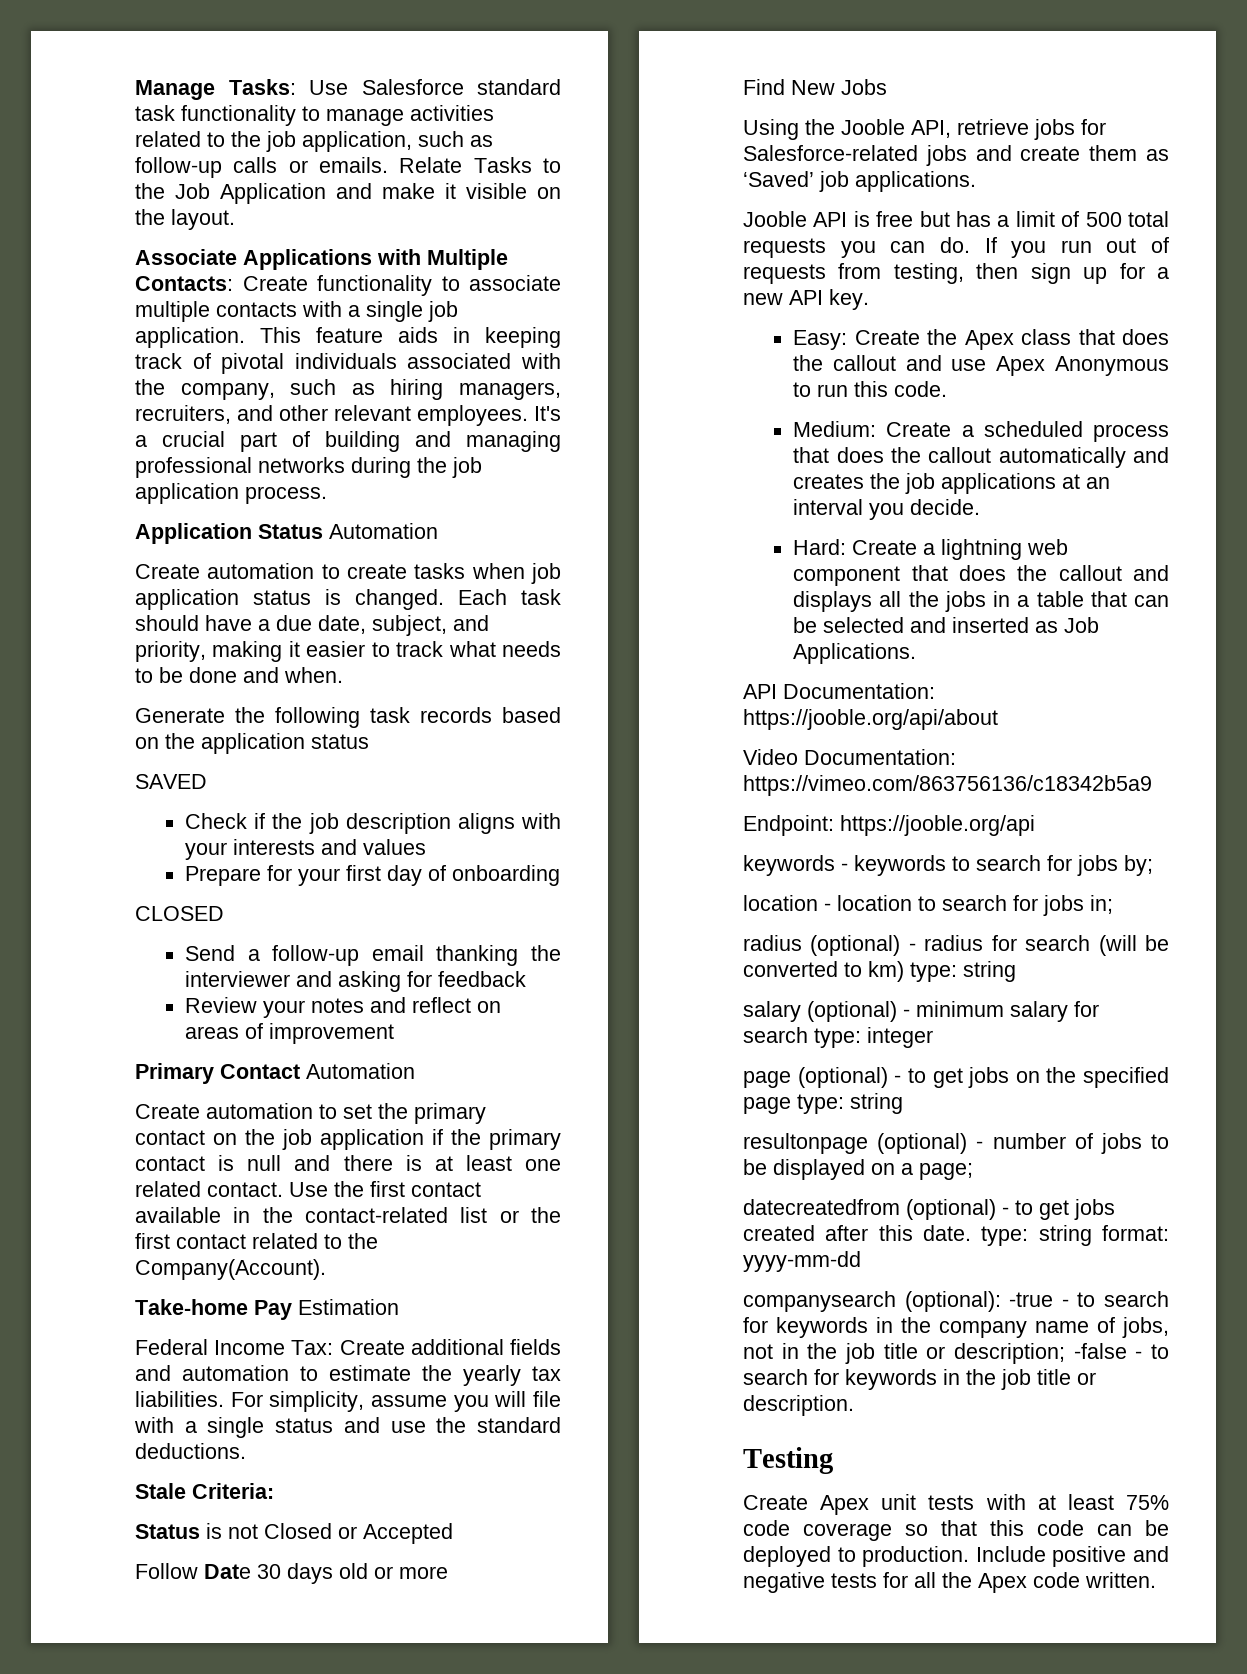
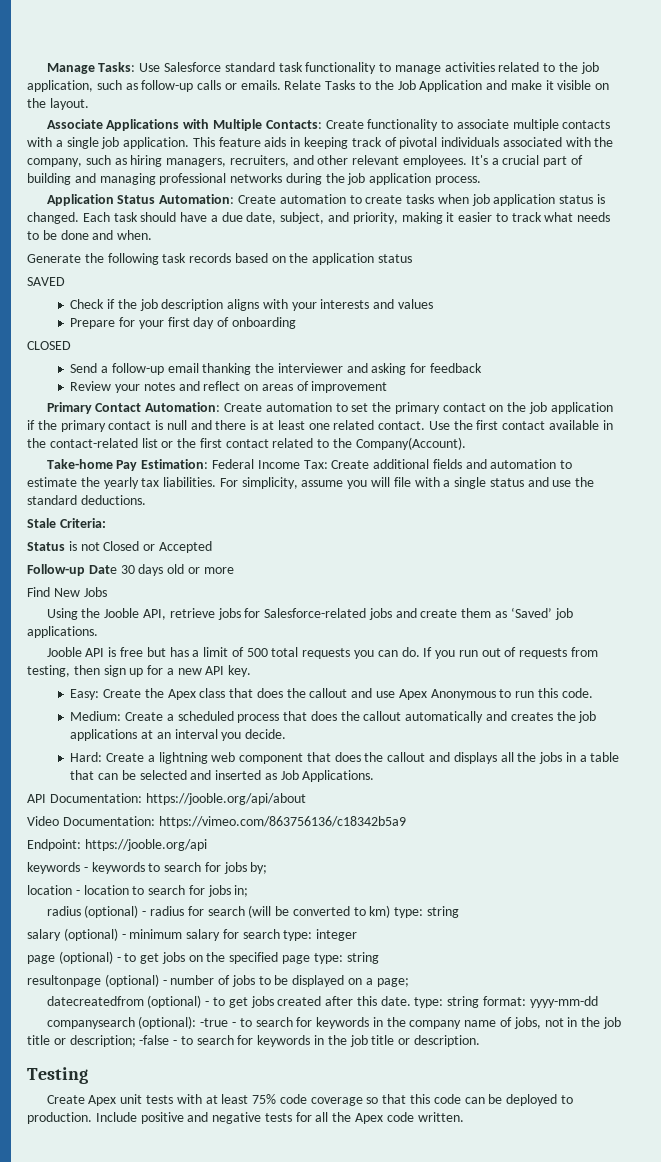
[329,523,438,539] Automation // -> [159,194,235,204] Automation:
[306,1063,415,1079] Automation // -> [145,402,221,412] Automation:
[298,1299,399,1315] Estimation // -> [141,459,209,469] Estimation:
[135,1563,198,1579] Follow -> [27,564,85,576] Follow-up

